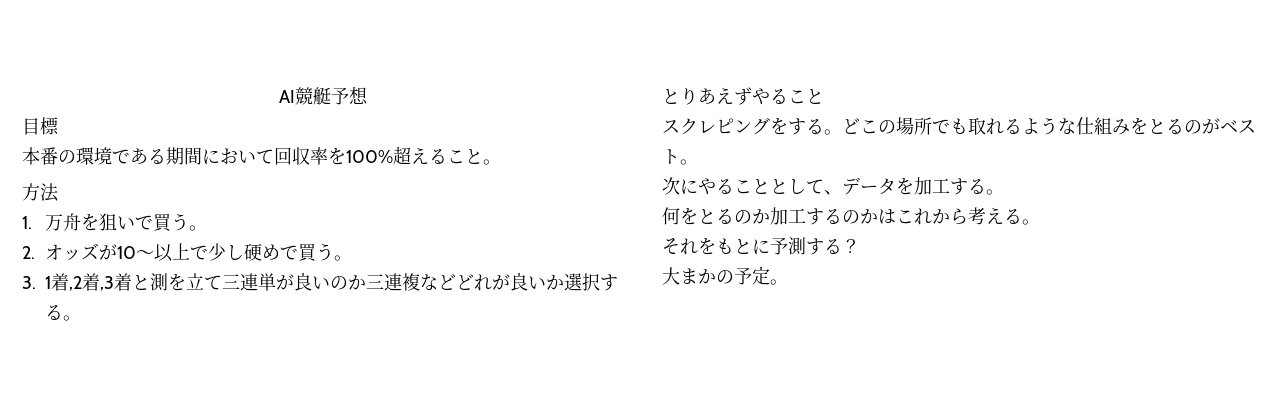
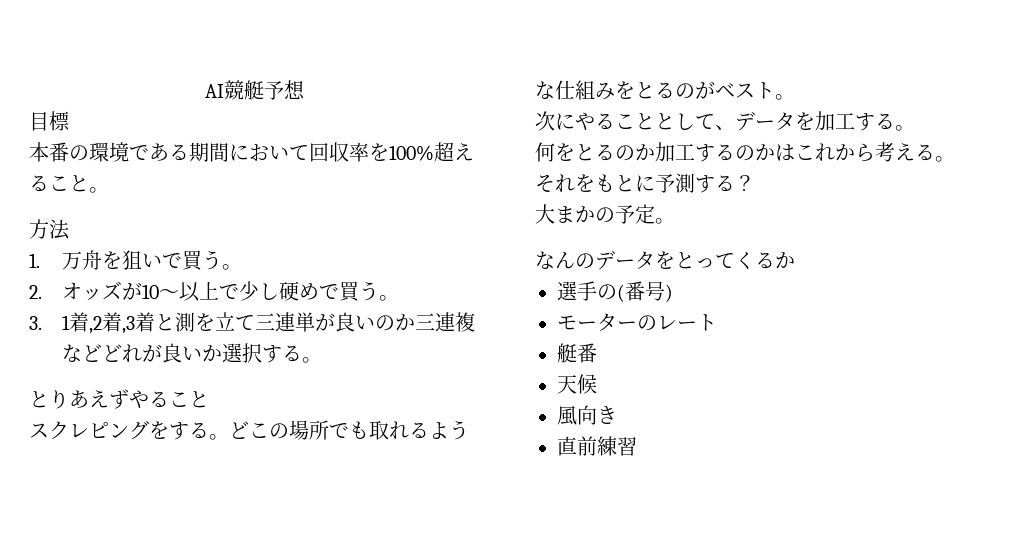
(788, 282) none -> [535,250,795,270] [557,281,673,302] [557,313,717,331] [557,343,597,363] [557,374,597,394] [557,405,617,425] [557,436,637,456] // なんのデータをとってくるか // 選手の(番号) // モーターのレート // 艇番 // 天候 // 風向き // 直前練習

